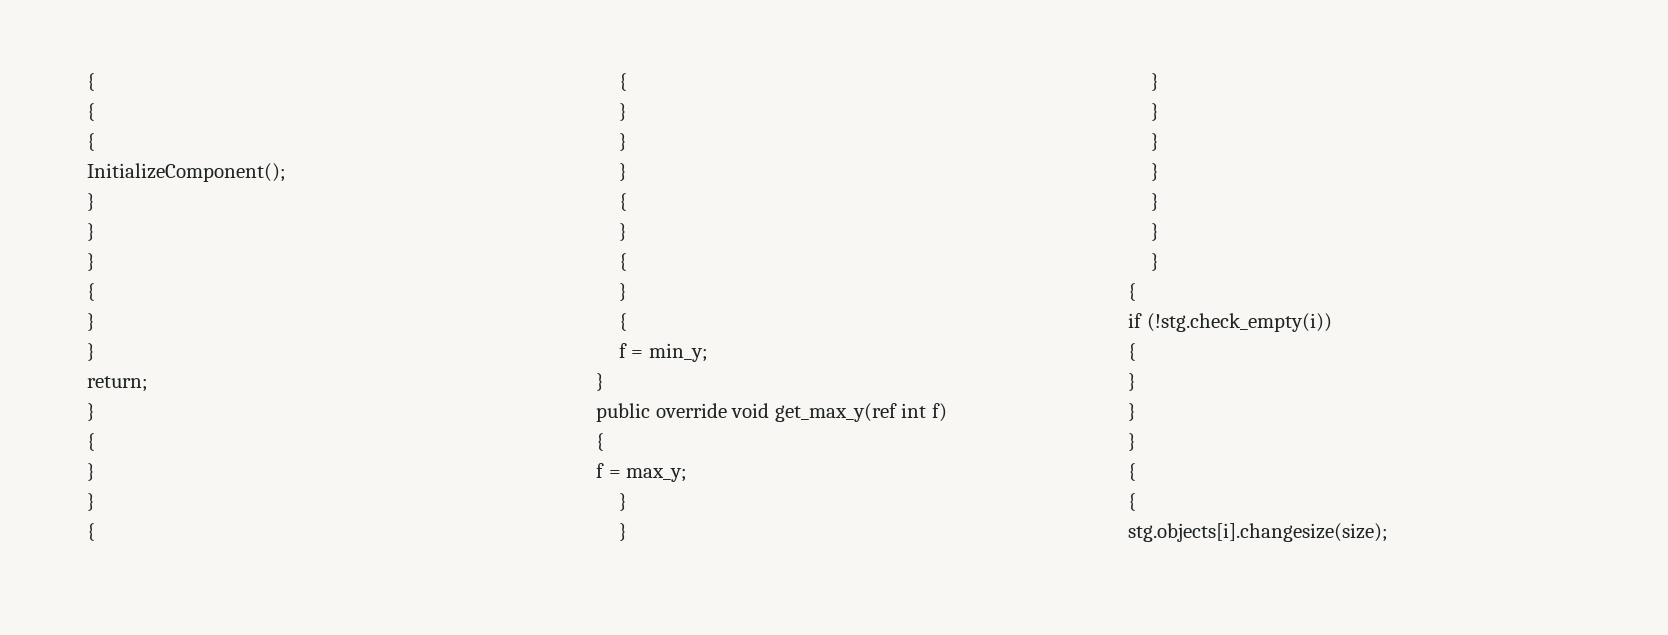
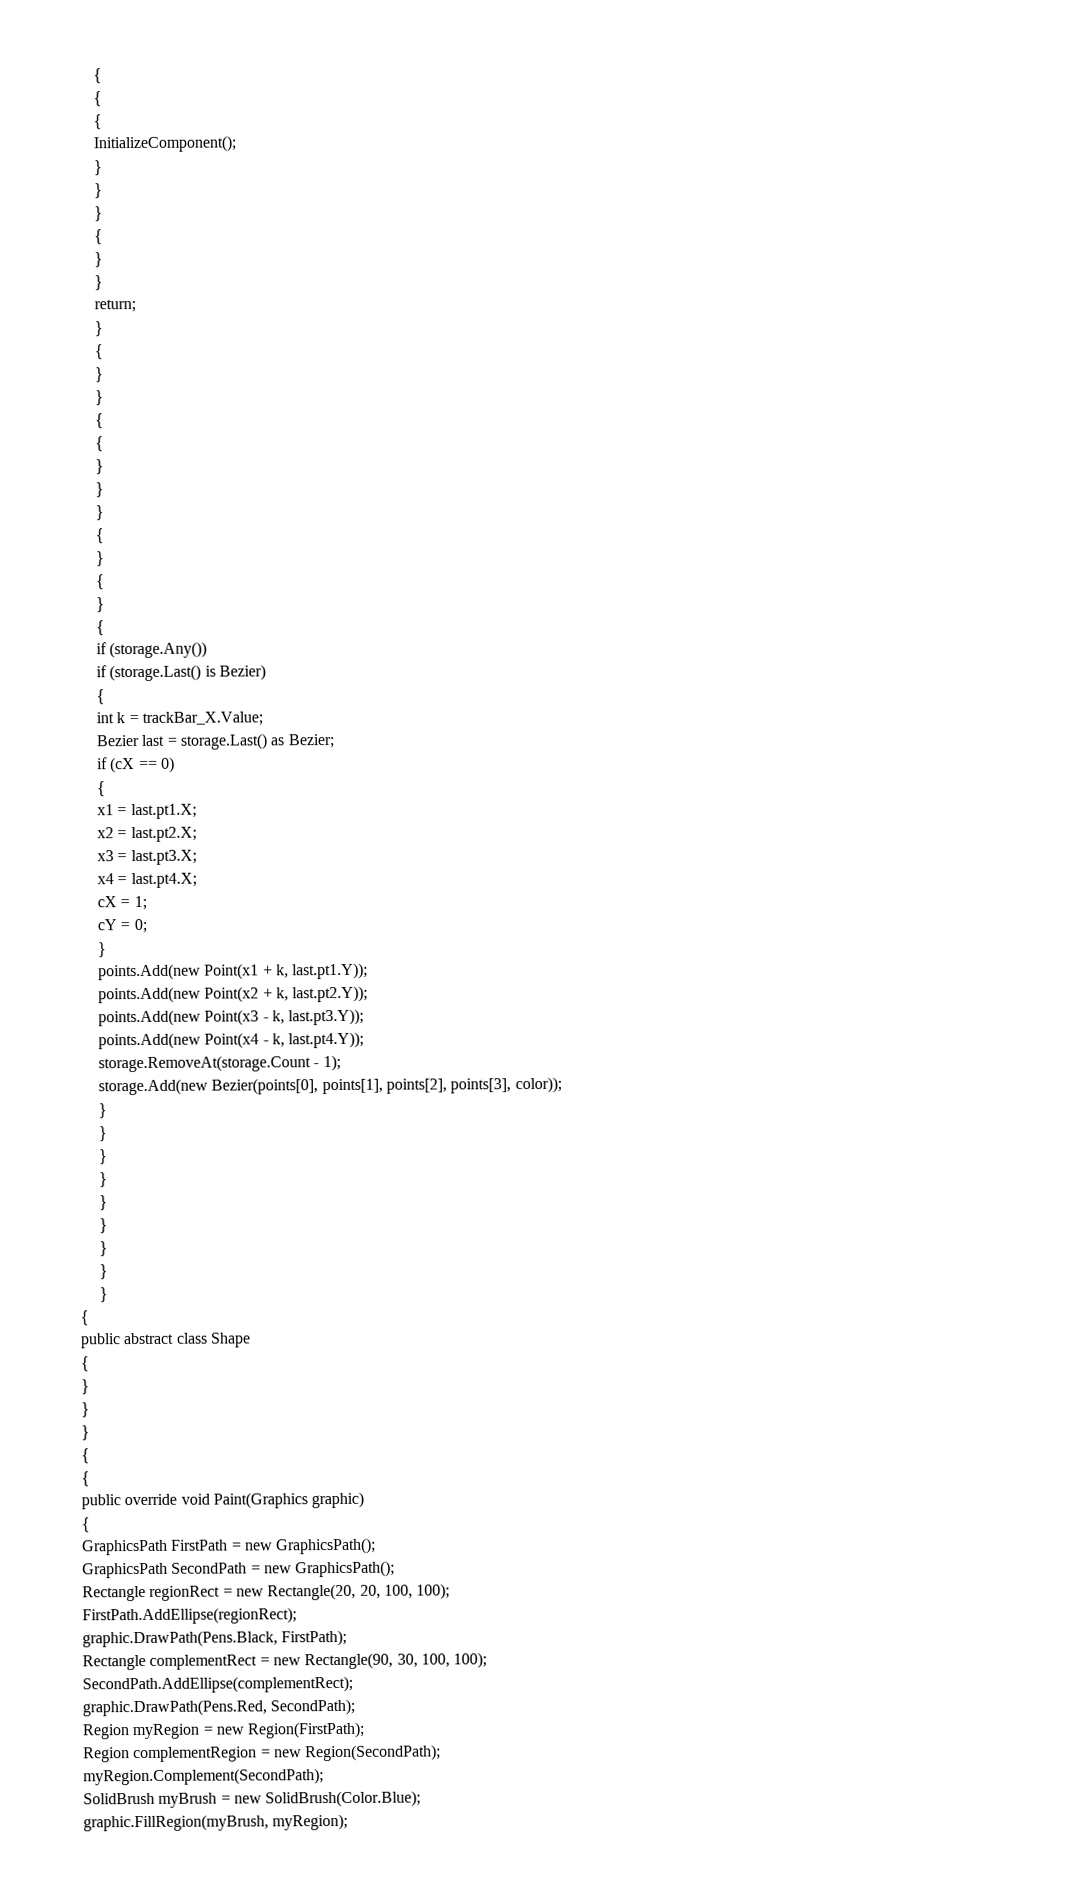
[618,343,708,362] [596,373,604,391] [596,403,947,422] [596,433,604,451] [596,463,688,482] f = min_y; // } // public override void get_max_y(ref int f) // { // f = max_y; -> [95,641,208,659] [95,664,266,682] [95,689,105,705] [95,711,263,726] [95,733,335,750] [96,756,175,774] [96,781,106,797] [96,803,197,820] [96,826,197,843] [96,849,197,866] [96,872,197,889] [96,895,147,911] [96,918,147,934] [96,942,107,958] [97,962,369,981] [97,985,369,1004] [97,1008,365,1027] [97,1031,365,1050] [97,1054,341,1073] [97,1076,562,1096] if (storage.Any()) // if (storage.Last() is Bezier) // { // int k = trackBar_X.Value; // Bezier last = storage.Last() as Bezier; // if (cX == 0) // { // x1 = last.pt1.X; // x2 = last.pt2.X; // x3 = last.pt3.X; // x4 = last.pt4.X; // cX = 1; // cY = 0; // } // points.Add(new Point(x1 + k, last.pt1.Y)); // points.Add(new Point(x2 + k, last.pt2.Y)); // points.Add(new Point(x3 - k, last.pt3.Y)); // points.Add(new Point(x4 - k, last.pt4.Y)); // storage.RemoveAt(storage.Count - 1); // storage.Add(new Bezier(points[0], points[1], points[2], points[3], color));
[1128,313,1332,332] if (!stg.check_empty(i)) -> [80,1332,251,1349] public abstract class Shape
[1128,523,1388,542] stg.objects[i].changesize(size); -> [81,1491,365,1510] [81,1517,90,1533] [82,1537,377,1556] [82,1560,396,1579] [82,1583,451,1602] [82,1607,297,1625] [82,1629,348,1648] [82,1652,488,1671] [82,1675,353,1694] [82,1698,356,1717] [82,1721,366,1740] [83,1744,442,1763] [83,1768,324,1786] [83,1790,422,1808] [83,1813,349,1832] public override void Paint(Graphics graphic) // { // GraphicsPath FirstPath = new GraphicsPath(); // GraphicsPath SecondPath = new GraphicsPath(); // Rectangle regionRect = new Rectangle(20, 20, 100, 100); // FirstPath.AddEllipse(regionRect); // graphic.DrawPath(Pens.Black, FirstPath); // Rectangle complementRect = new Rectangle(90, 30, 100, 100); // SecondPath.AddEllipse(complementRect); // graphic.DrawPath(Pens.Red, SecondPath); // Region myRegion = new Region(FirstPath); // Region complementRegion = new Region(SecondPath); // myRegion.Complement(SecondPath); // SolidBrush myBrush = new SolidBrush(Color.Blue); // graphic.FillRegion(myBrush, myRegion);

